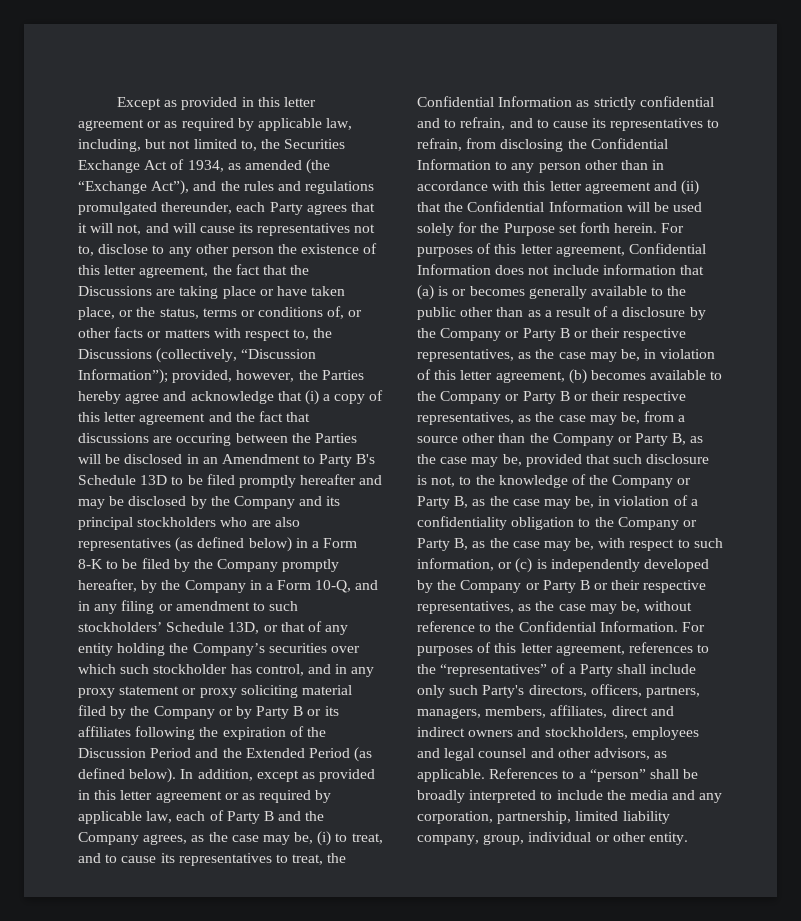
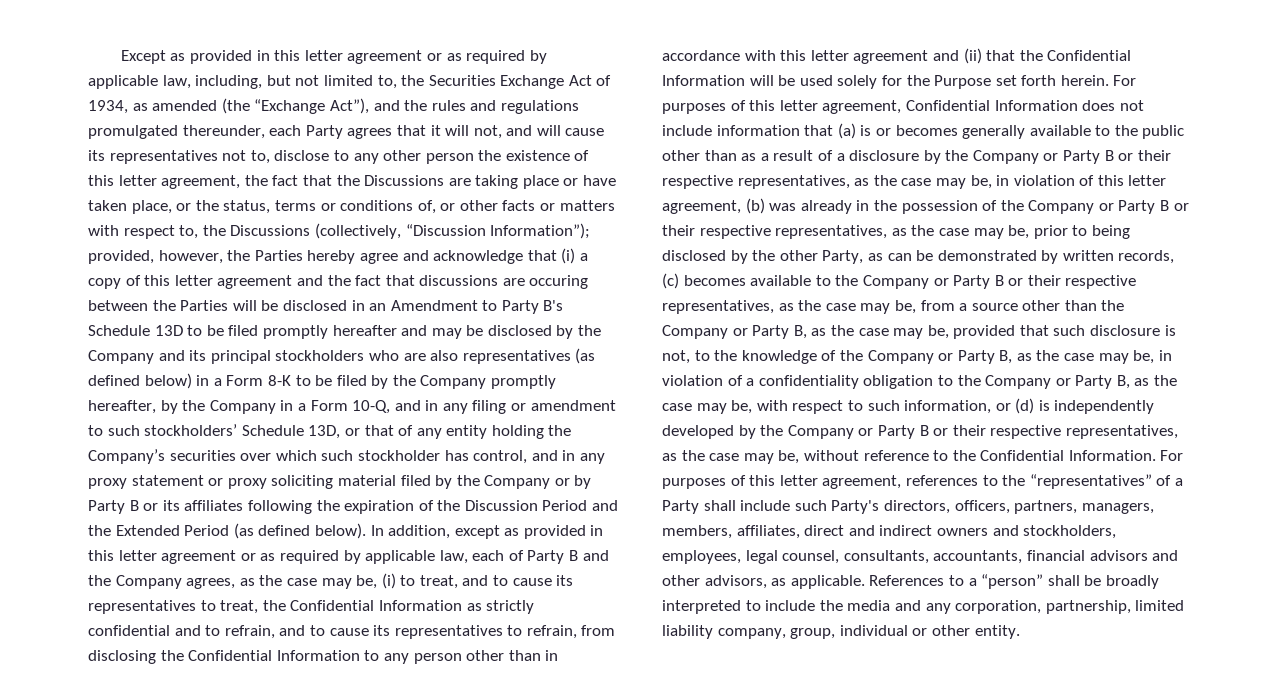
(587, 376) none -> [769,200,1189,214] [662,225,1130,239] [662,250,1175,264] [662,273,679,289] was already in the possession of the Company or Party B or their respective representatives, as the case may be, prior to being disclosed by the other Party, as can be demonstrated by written records, (c)
[515,558,533,573] (c) -> [1015,398,1035,414] (d)
[417,685,445,698] only -> (791, 505) none
[631,727,699,740] [417,748,527,761] employees and legal counsel -> [662,550,1148,564] employees, legal counsel, consultants, accountants, financial advisors

